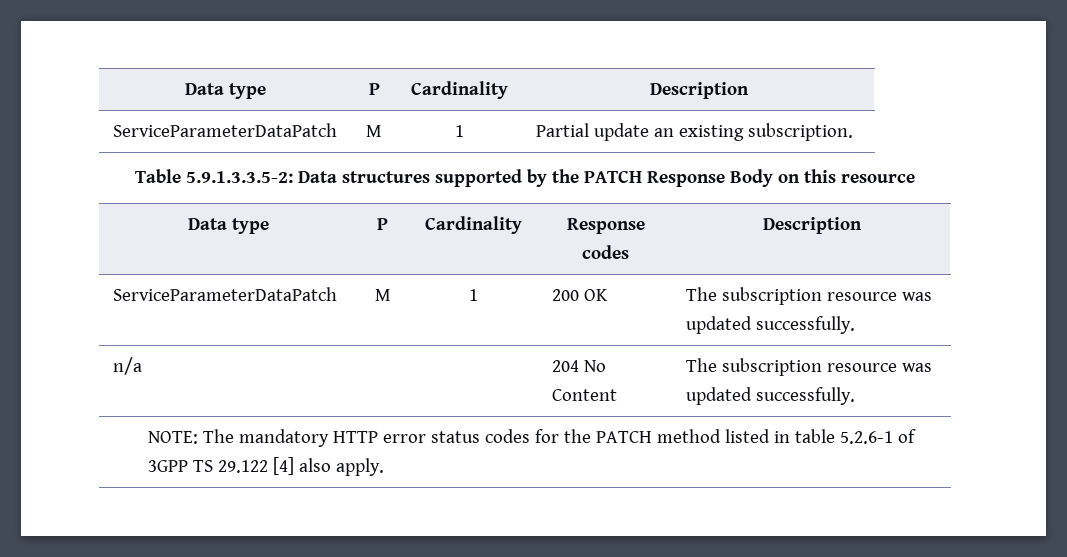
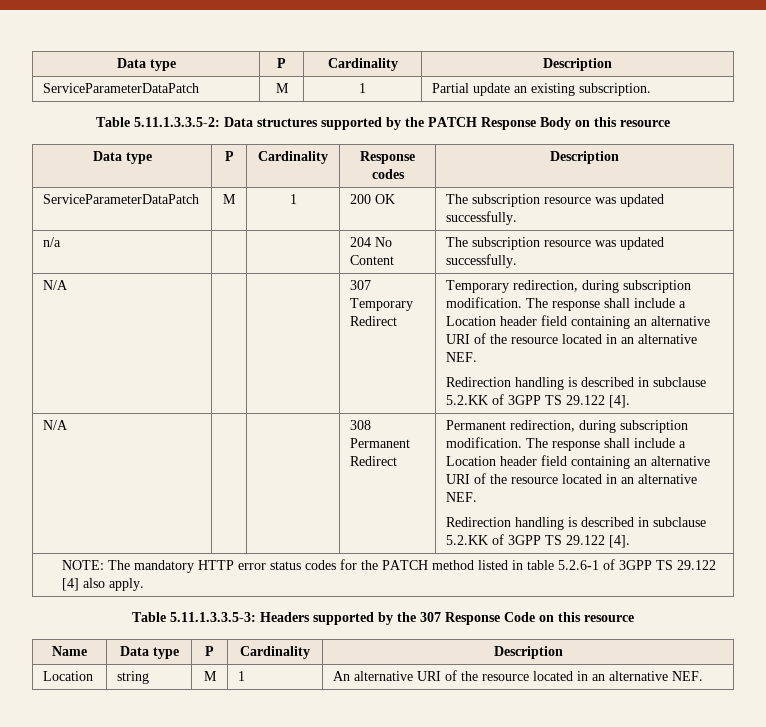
[186,171,294,183] 5.9.1.3.3.5-2: -> [134,117,220,127] 5.11.1.3.3.5-2:
(855, 396) none -> [43,280,69,290] [350,280,372,290] [350,298,414,311] [350,316,398,326] [446,280,692,293] [446,297,687,311] [446,315,711,329] [446,333,698,344] [446,352,478,362] [446,377,707,390] [446,394,631,408] [43,420,69,430] [350,420,372,430] [350,438,411,448] [350,456,398,466] [446,420,689,433] [446,437,687,451] [446,455,711,469] [446,473,698,484] [446,492,478,502] [446,517,707,530] [446,534,631,548] // N/A | | | 307 Temporary Redirect | Temporary redirection, during subscription modification. The response shall include a Location header field containing an alternative URI of the resource located in an alternative NEF. // Redirection handling is described in subclause 5.2.KK of 3GPP TS 29.122 [4]. // N/A | | | 308 Permanent Redirect | Permanent redirection, during subscription modification. The response shall include a Location header field containing an alternative URI of the resource located in an alternative NEF. // Redirection handling is described in subclause 5.2.KK of 3GPP TS 29.122 [4].
(385, 467) none -> [132,612,634,625] [52,646,87,656] [119,646,179,659] [205,646,214,656] [240,646,310,659] [493,646,563,659] [43,671,94,681] [117,671,150,684] [203,671,217,681] [238,671,246,681] [333,670,704,681] // Table 5.11.1.3.3.5-3: Headers supported by the 307 Response Code on this resource // Name | Data type | P | Cardinality | Description // Location | string | M | 1 | An alternative URI of the resource located in an alternative NEF.

